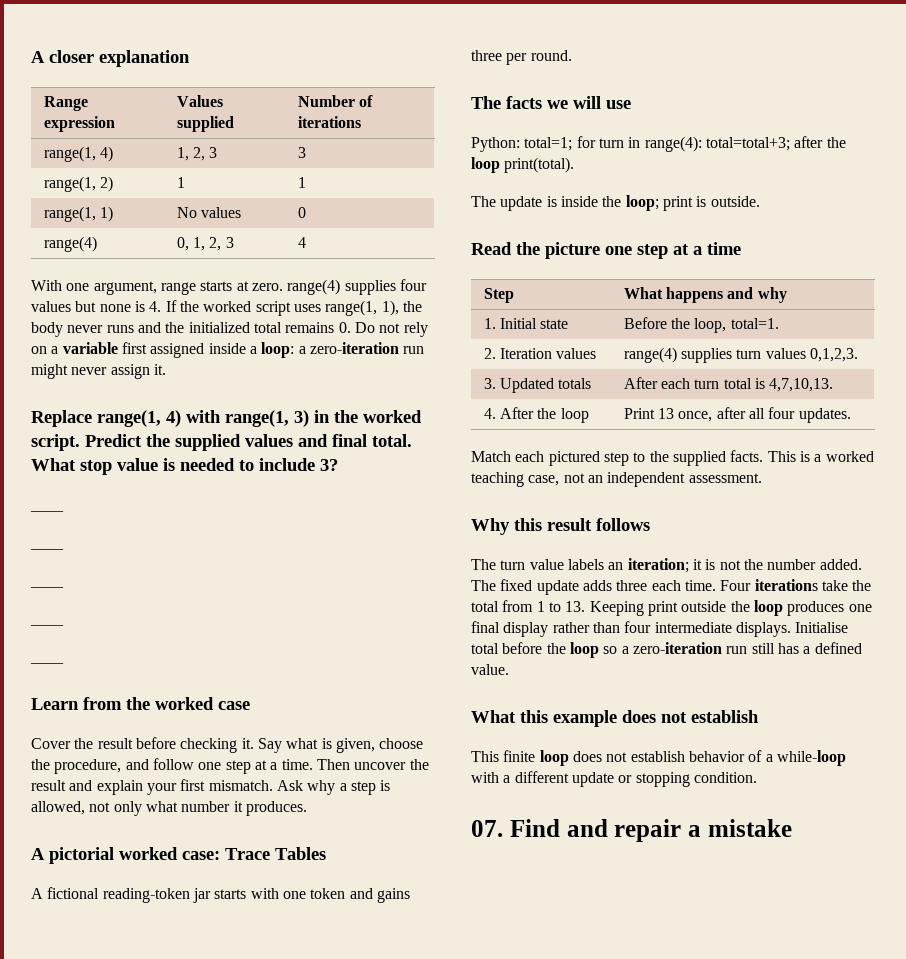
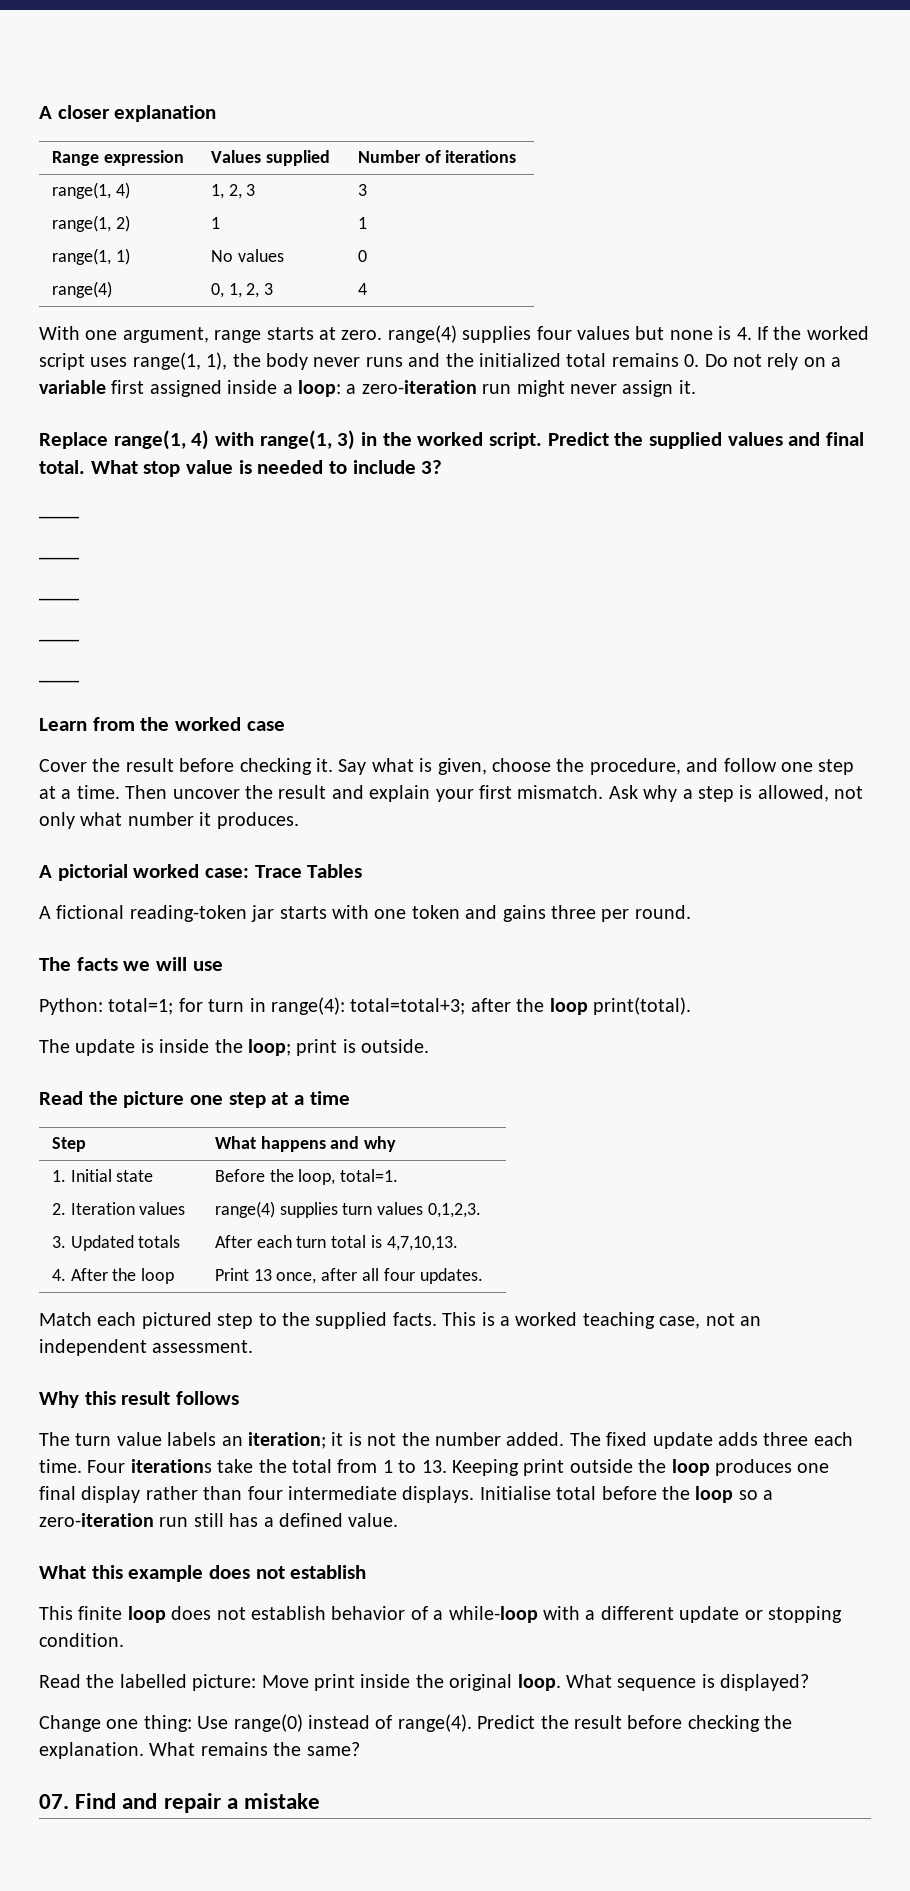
(757, 777) none -> [39,1674,810,1691] [39,1714,793,1732] [39,1742,360,1759] // Read the labelled picture: Move print inside the original loop. What sequence is displayed? // Change one thing: Use range(0) instead of range(4). Predict the result before checking the explanation. What remains the same?

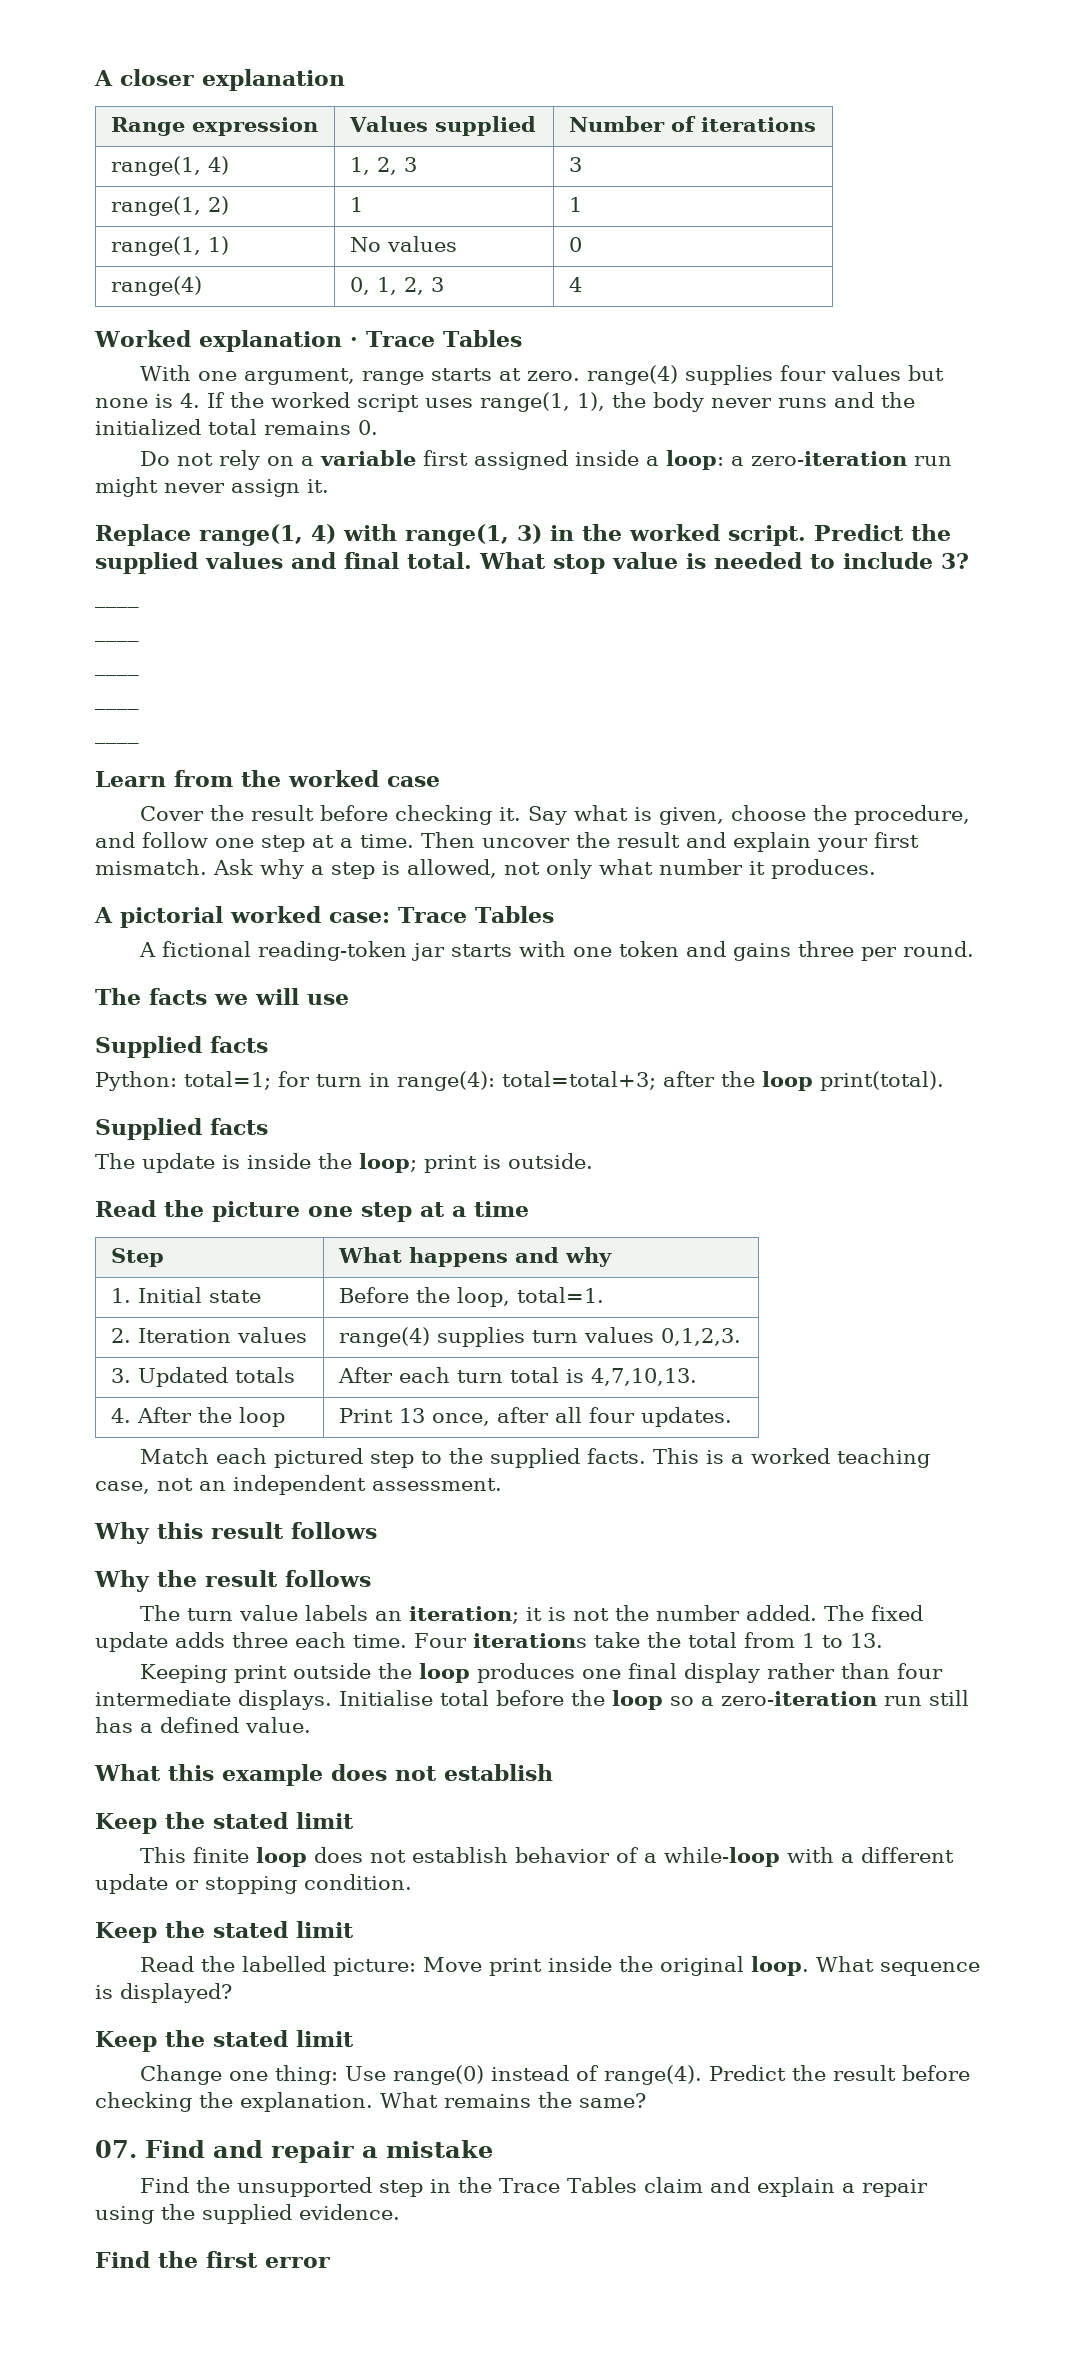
(367, 289) none -> [94,330,522,352] // Worked explanation · Trace Tables
(700, 360) none -> (378, 427) //
(223, 966) none -> [95,1036,268,1058] // Supplied facts
(691, 1006) none -> [95,1118,268,1140] // Supplied facts
(240, 1398) none -> [94,1570,371,1592] // Why the result follows
(447, 1466) none -> (883, 1640) //
(367, 1572) none -> [95,1812,354,1834] // Keep the stated limit
(124, 1640) none -> [95,1921,354,1943] // Keep the stated limit
(810, 1682) none -> [95,2030,354,2052] // Keep the stated limit
(321, 1801) none -> [139,2177,928,2197] [95,2204,400,2224] [95,2251,330,2268] // Find the unsupported step in the Trace Tables claim and explain a repair using the supplied evidence. // Find the first error

